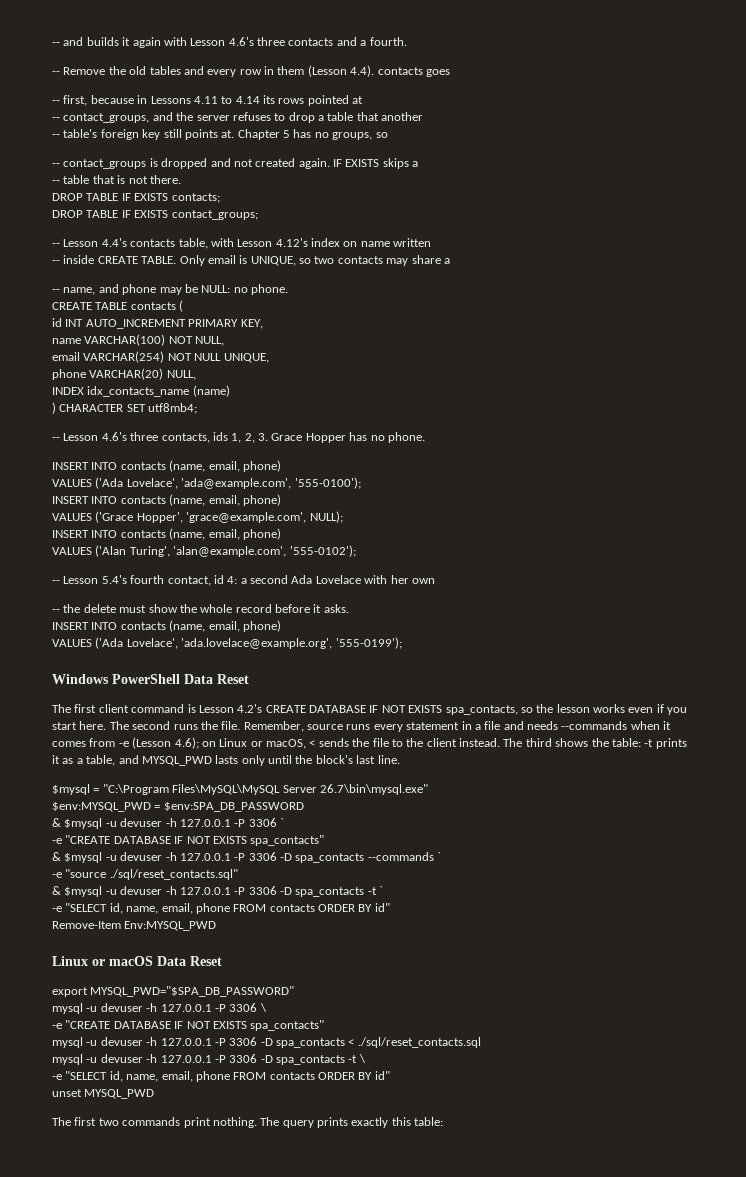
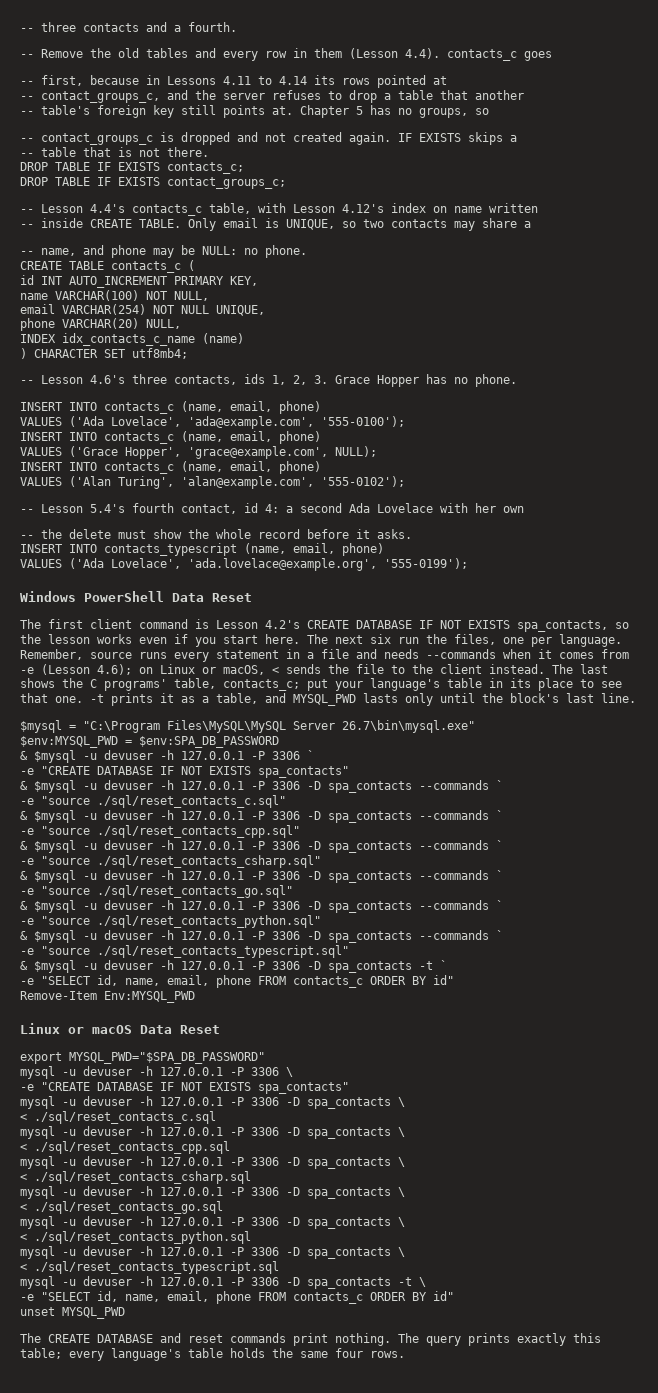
[52,37,254,48] -- and builds it again with Lesson 4.6's -> [20,28,34,32] --
[377,67,423,75] contacts -> [447,49,517,61] contacts_c
[63,113,150,123] contact_groups, -> [41,91,160,103] contact_groups_c,
[63,159,147,169] contact_groups -> [41,133,153,145] contact_groups_c
[171,193,220,203] [52,210,258,220] contacts; // DROP TABLE IF EXISTS contact_groups; -> [167,162,244,174] [20,177,286,189] contacts_c; // DROP TABLE IF EXISTS contact_groups_c;
[130,239,176,247] contacts -> [132,204,202,216] contacts_c
[130,302,176,310] contacts -> [111,261,181,273] contacts_c
[87,386,190,397] idx_contacts_name -> [62,333,195,346] idx_contacts_c_name
[120,462,166,470] contacts -> [104,402,174,414] contacts_c
[120,496,166,504] contacts -> [104,432,174,444] contacts_c
[120,530,166,538] contacts -> [104,462,174,474] contacts_c
[120,622,166,630] contacts -> [104,543,237,556] contacts_typescript
[132,721,241,730] second runs the file. -> [335,634,622,647] next six run the files, one per language.
[525,738,552,747] third -> [580,664,608,674] last
[611,738,641,747] table: -> [90,678,622,691] [20,693,83,703] C programs' table, contacts_c; put your language's table in its place to see that one.
[109,869,238,880] ./sql/reset_contacts.sql" -> [97,795,286,808] [20,810,503,823] [20,825,300,838] [20,840,503,853] [20,855,321,868] [20,870,503,883] [20,885,293,898] [20,900,503,913] [20,915,321,928] [20,930,503,943] [20,945,349,958] ./sql/reset_contacts_c.sql" // & $mysql -u devuser -h 127.0.0.1 -P 3306 -D spa_contacts --commands ` // -e "source ./sql/reset_contacts_cpp.sql" // & $mysql -u devuser -h 127.0.0.1 -P 3306 -D spa_contacts --commands ` // -e "source ./sql/reset_contacts_csharp.sql" // & $mysql -u devuser -h 127.0.0.1 -P 3306 -D spa_contacts --commands ` // -e "source ./sql/reset_contacts_go.sql" // & $mysql -u devuser -h 127.0.0.1 -P 3306 -D spa_contacts --commands ` // -e "source ./sql/reset_contacts_python.sql" // & $mysql -u devuser -h 127.0.0.1 -P 3306 -D spa_contacts --commands ` // -e "source ./sql/reset_contacts_typescript.sql"
[269,904,315,912] contacts -> [293,976,363,988] contacts_c
[348,1037,481,1048] < ./sql/reset_contacts.sql -> [398,1097,405,1107] [20,1111,216,1124] [20,1126,405,1139] [20,1141,230,1154] [20,1156,405,1169] [20,1171,251,1184] [20,1186,405,1199] [20,1201,223,1214] [20,1216,405,1229] [20,1231,251,1244] [20,1246,405,1259] [20,1261,279,1274] \ // < ./sql/reset_contacts_c.sql // mysql -u devuser -h 127.0.0.1 -P 3306 -D spa_contacts \ // < ./sql/reset_contacts_cpp.sql // mysql -u devuser -h 127.0.0.1 -P 3306 -D spa_contacts \ // < ./sql/reset_contacts_csharp.sql // mysql -u devuser -h 127.0.0.1 -P 3306 -D spa_contacts \ // < ./sql/reset_contacts_go.sql // mysql -u devuser -h 127.0.0.1 -P 3306 -D spa_contacts \ // < ./sql/reset_contacts_python.sql // mysql -u devuser -h 127.0.0.1 -P 3306 -D spa_contacts \ // < ./sql/reset_contacts_typescript.sql
[269,1072,315,1080] contacts -> [293,1292,363,1304] contacts_c
[74,1117,119,1126] first two -> [48,1333,223,1343] CREATE DATABASE and reset
[414,1117,444,1126] table: -> [20,1348,405,1361] table; every language's table holds the same four rows.

